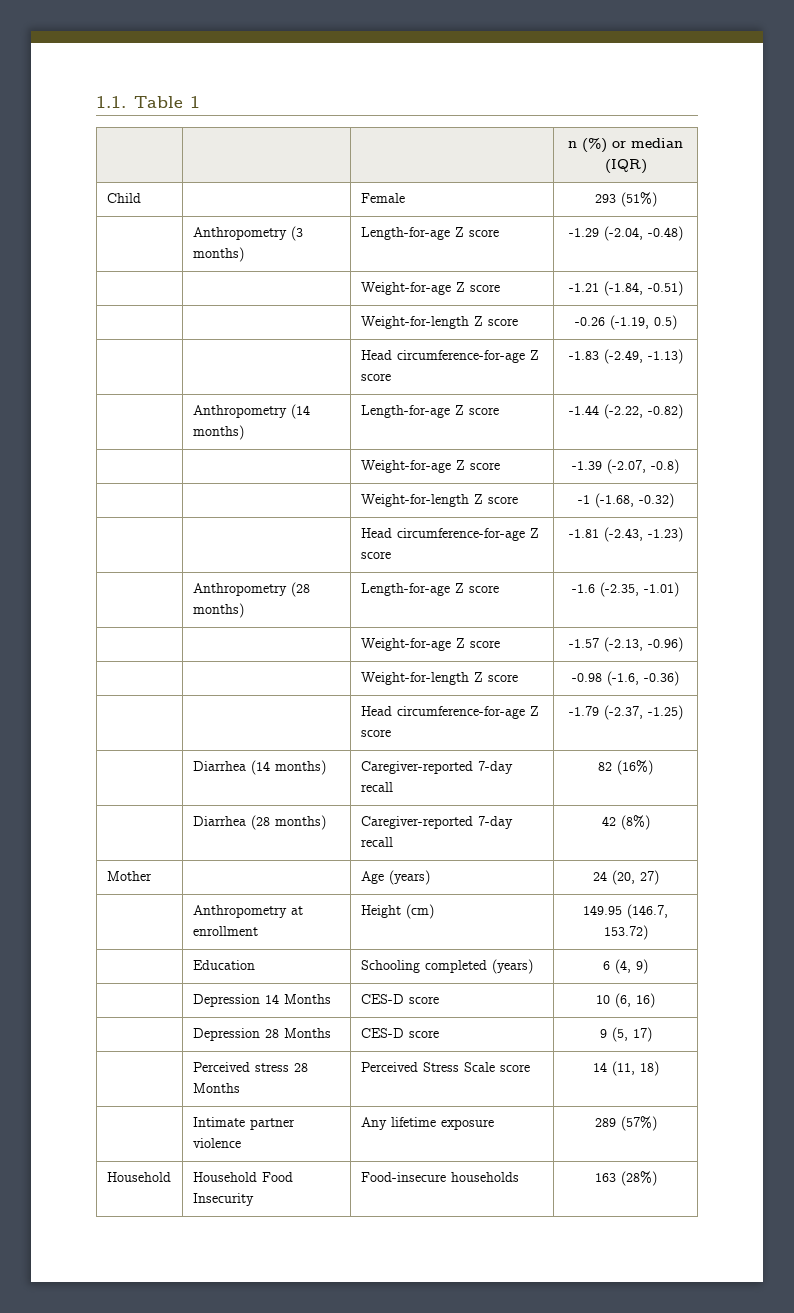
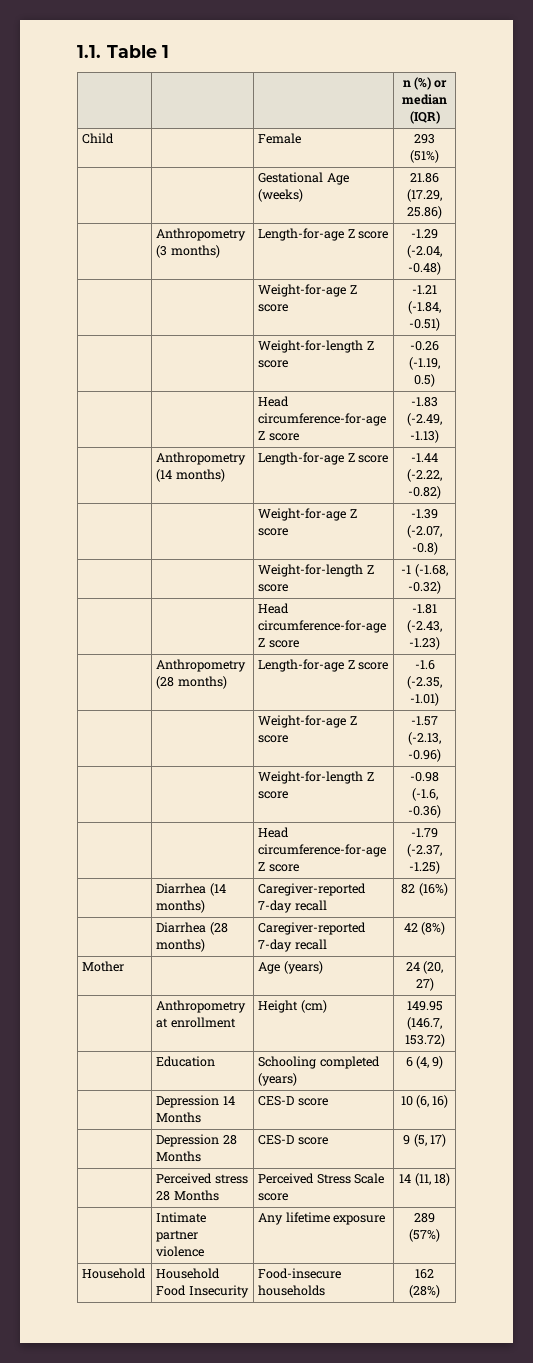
(657, 199) none -> [258,172,349,185] [258,189,304,202] [409,173,439,183] [406,189,442,202] [406,206,442,219] // | | Gestational Age (weeks) | 21.86 (17.29, 25.86)
[594,1173,616,1182] 163 -> [414,1269,434,1279] 162

